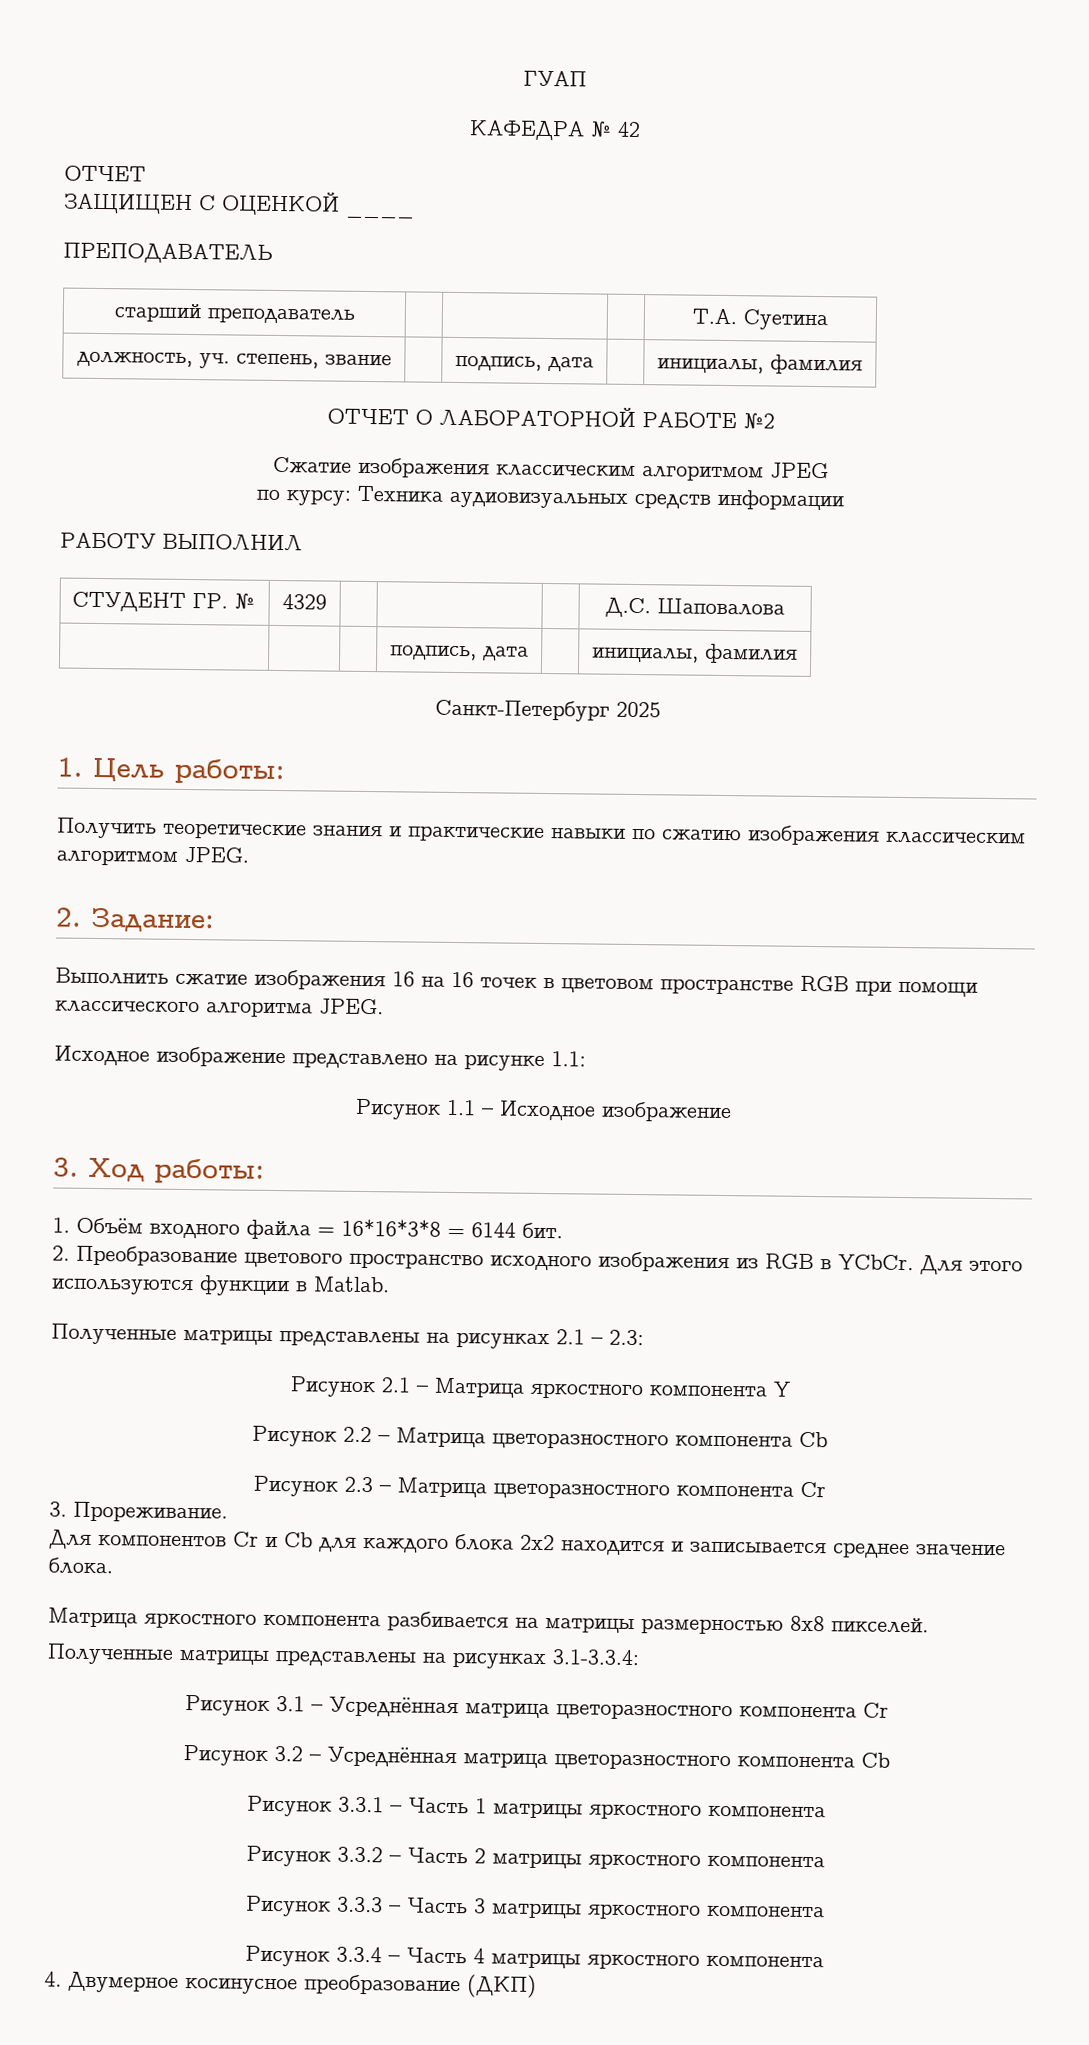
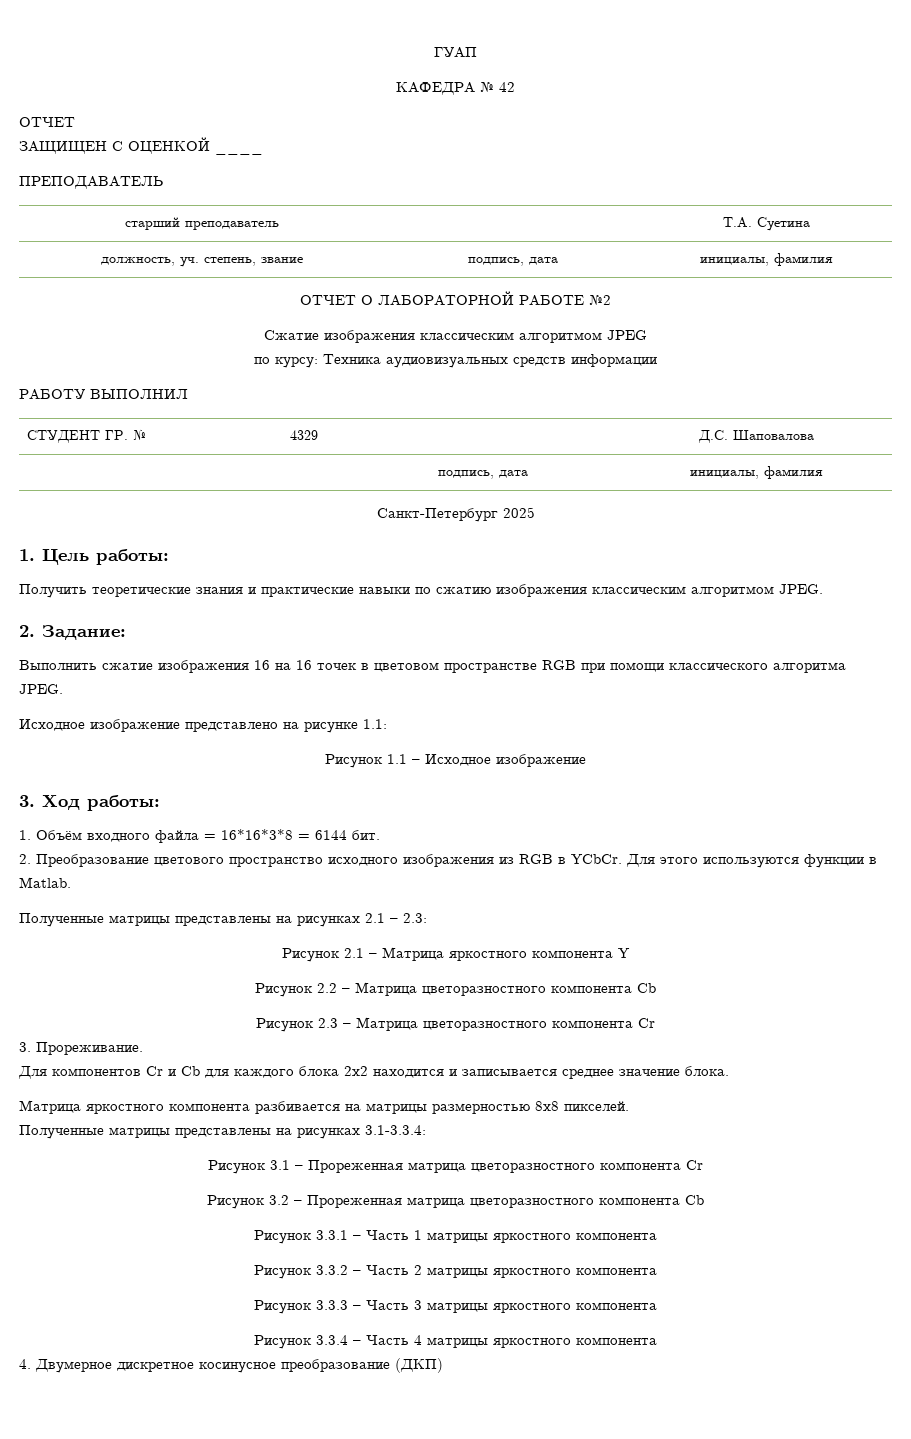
[329,1696,459,1718] Усреднённая -> [308,1160,403,1173] Прореженная
[326,1746,457,1768] Усреднённая -> [307,1195,402,1208] Прореженная
(179, 1982) none -> [117,1362,194,1372] дискретное

